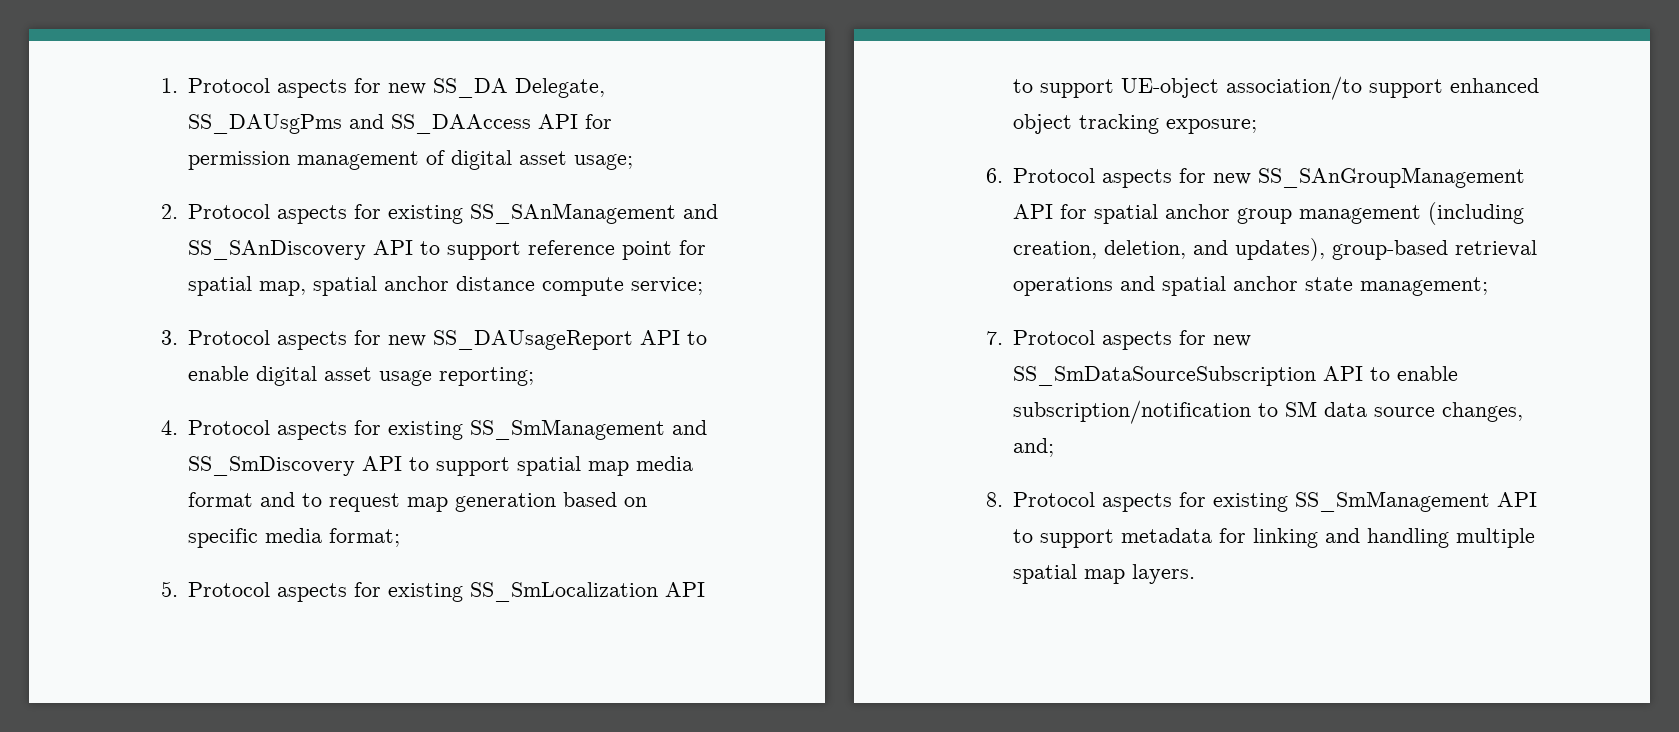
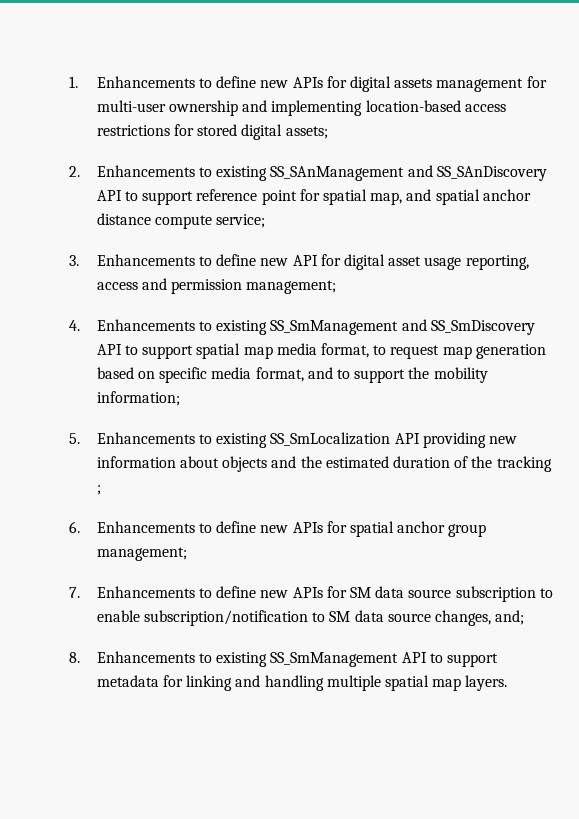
[188,78,606,98] [188,114,613,134] [188,150,634,170] [160,204,382,224] Protocol aspects for new SS_DA Delegate, SS_DAUsgPms and SS_DAAccess API for permission management of digital asset usage; // 2. Protocol aspects for -> [96,76,547,92] [96,100,506,116] [96,124,328,140] [68,165,213,177] Enhancements to define new APIs for digital assets management for multi-user ownership and implementing location-based access restrictions for stored digital assets; // 2. Enhancements to
(307, 288) none -> [406,189,432,201] and
[188,330,708,350] [188,366,535,386] [160,420,382,440] Protocol aspects for new SS_DAUsageReport API to enable digital asset usage reporting; // 4. Protocol aspects for -> [96,254,529,270] [96,278,337,294] [68,319,213,331] Enhancements to define new API for digital asset usage reporting, access and permission management; // 4. Enhancements to
[188,492,296,507] format and -> [320,343,369,358] format,
[329,528,401,547] [160,581,706,602] [1013,76,1540,100] [1013,114,1258,134] [985,167,1526,188] [1013,202,1525,225] [1013,238,1538,261] [1013,276,1489,296] [985,330,1252,350] [1013,366,1364,386] format; // 5. Protocol aspects for existing SS_SmLocalization API to support UE-object association/to support enhanced object tracking exposure; // 6. Protocol aspects for new SS_SAnGroupManagement API for spatial anchor group management (including creation, deletion, and updates), group-based retrieval operations and spatial anchor state management; // 7. Protocol aspects for new SS_SmDataSourceSubscription API -> [255,367,488,383] [96,391,180,406] [68,432,517,448] [96,456,552,472] [96,485,101,495] [68,521,487,537] [96,547,187,561] [68,586,536,602] format, and to support the mobility information; // 5. Enhancements to existing SS_SmLocalization API providing new information about objects and the estimated duration of the tracking ; // 6. Enhancements to define new APIs for spatial anchor group management; // 7. Enhancements to define new APIs for SM data source subscription
[1013,492,1207,512] Protocol aspects for -> [96,651,213,663] Enhancements to

